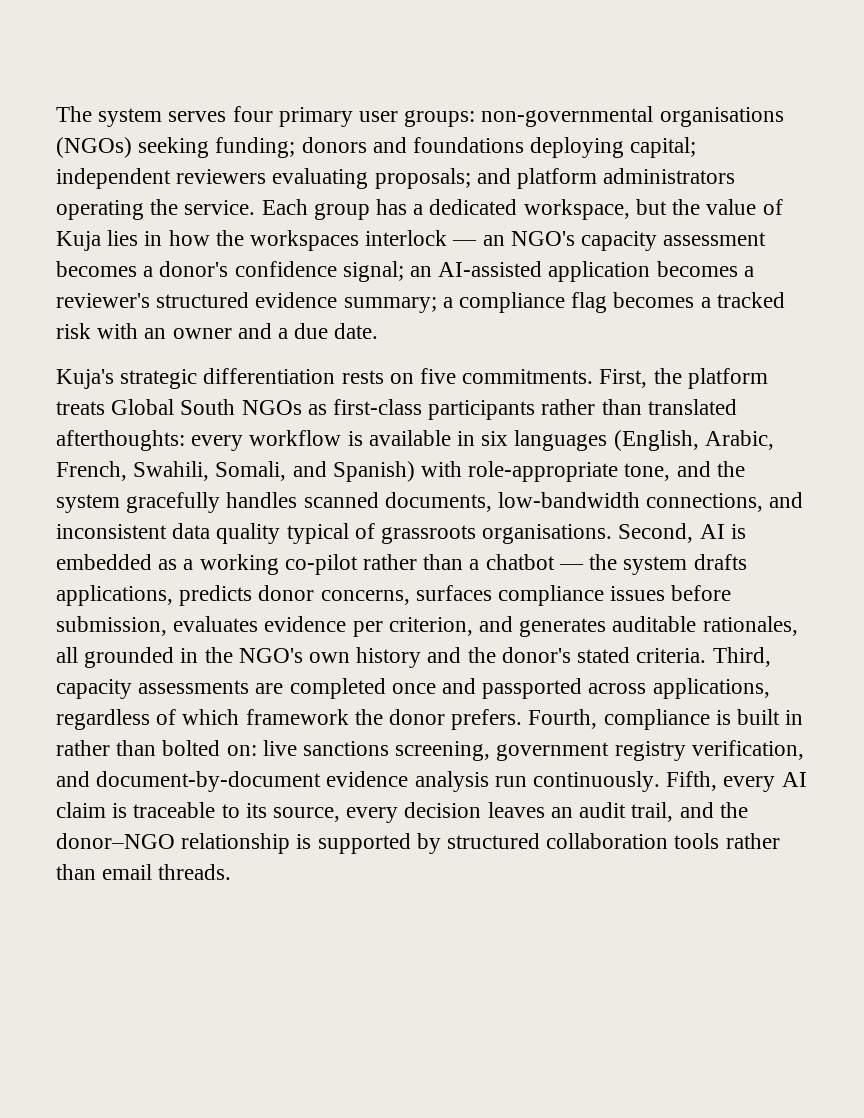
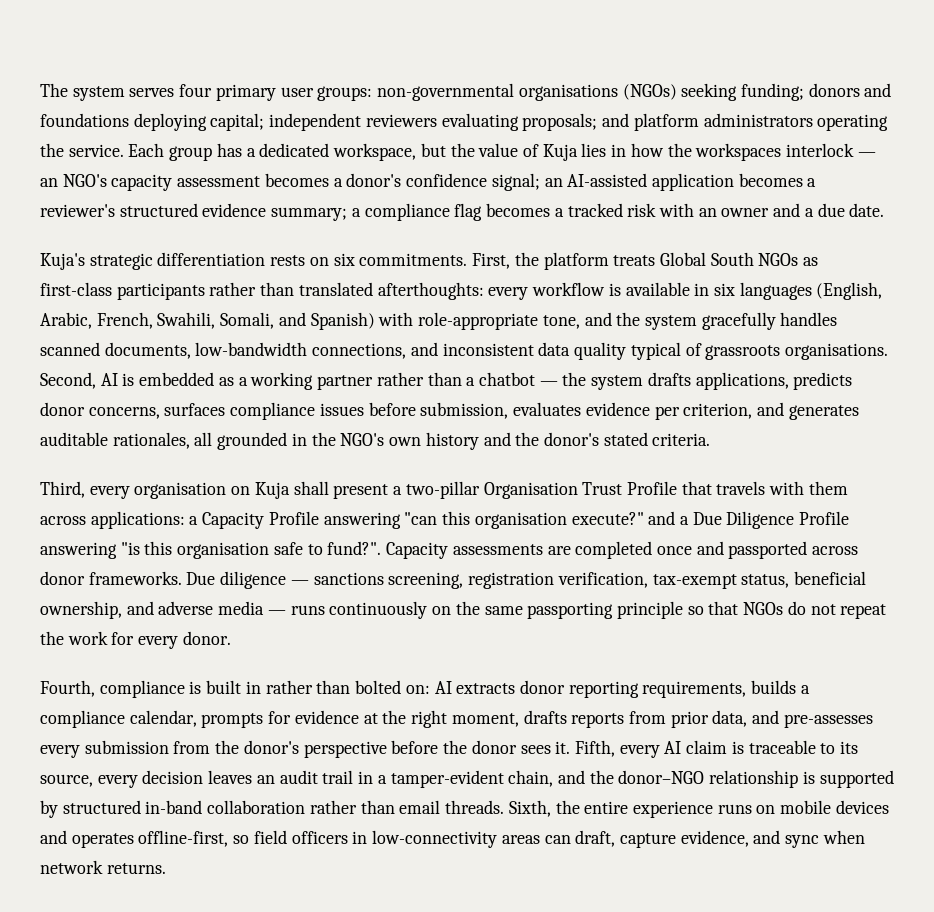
[420,368,457,384] five -> [333,253,355,266] six
[284,554,358,575] co-pilot -> [317,375,374,390] partner
[712,647,771,667] [56,679,132,699] Third, capacity -> [40,481,848,499] [40,511,850,529] [40,541,449,559] // Third, every organisation on Kuja shall present a two-pillar Organisation Trust Profile that travels with them across applications: a Capacity Profile answering "can this organisation execute?" and a Due Diligence Profile answering "is this organisation safe to fund?". Capacity
[652,678,770,699] [56,709,523,730] applications, regardless of which framework the donor prefers. -> [40,571,866,589] [40,601,887,619] [40,631,231,649] donor frameworks. Due diligence — sanctions screening, registration verification, tax-exempt status, beneficial ownership, and adverse media — runs continuously on the same passporting principle so that NGOs do not repeat the work for every donor. //
[262,740,804,761] [56,771,661,792] live sanctions screening, government registry verification, and document-by-document evidence analysis run continuously. -> [434,680,810,698] [40,710,873,728] [40,740,571,758] AI extracts donor reporting requirements, builds a compliance calendar, prompts for evidence at the right moment, drafts reports from prior data, and pre-assesses every submission from the donor's perspective before the donor sees it.
[631,802,674,822] trail, -> [322,770,554,788] trail in a tamper-evident chain,
[546,833,720,849] collaboration tools -> [145,800,306,814] in-band collaboration
(232, 872) none -> [508,800,889,818] [40,830,865,848] [40,860,166,874] Sixth, the entire experience runs on mobile devices and operates offline-first, so field officers in low-connectivity areas can draft, capture evidence, and sync when network returns.

